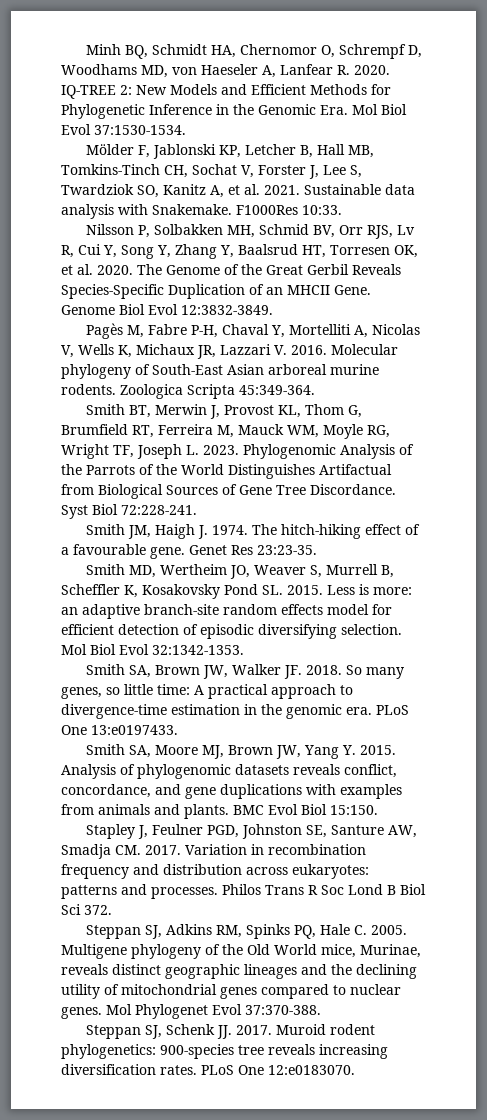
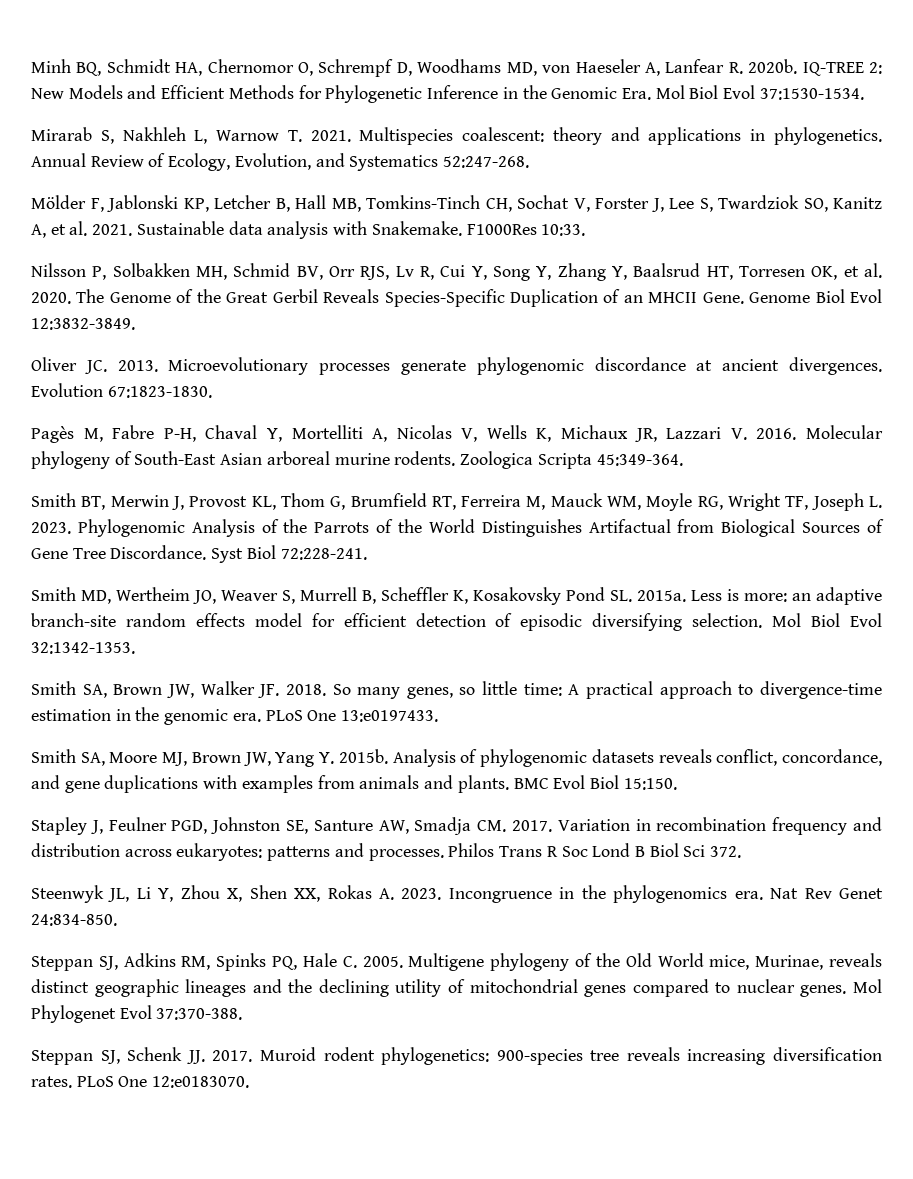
[354,65,390,75] 2020. -> [748,59,798,74] 2020b.
(186, 130) none -> [31,127,882,145] [31,153,530,171] // Mirarab S, Nakhleh L, Warnow T. 2021. Multispecies coalescent: theory and applications in phylogenetics. Annual Review of Ecology, Evolution, and Systematics 52:247-268.
(273, 310) none -> [31,357,882,375] [31,383,212,398] // Oliver JC. 2013. Microevolutionary processes generate phylogenomic discordance at ancient divergences. Evolution 67:1823-1830.
[86,524,421,539] [61,544,317,559] // Smith JM, Haigh J. 1974. The hitch-hiking effect of a favourable gene. Genet Res 23:23-35. -> (367, 554) none
[287,585,323,595] 2015. -> [637,590,686,602] 2015a.
[360,745,397,755] 2015. -> [338,749,388,764] 2015b.
(112, 910) none -> [31,885,884,903] [31,914,117,926] // Steenwyk JL, Li Y, Zhou X, Shen XX, Rokas A. 2023. Incongruence in the phylogenomics era. Nat Rev Genet 24:834-850.

